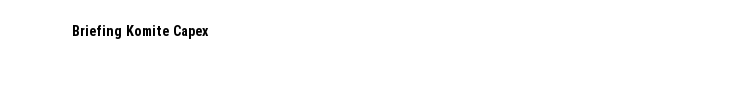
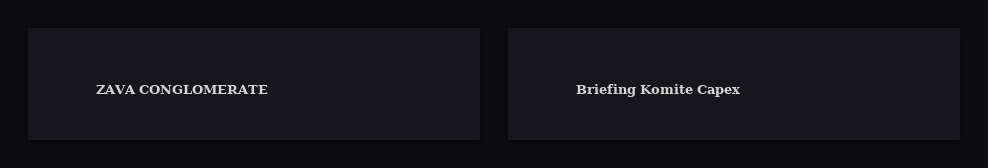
(72, 32) none -> [96,85,268,94] ZAVA CONGLOMERATE //

